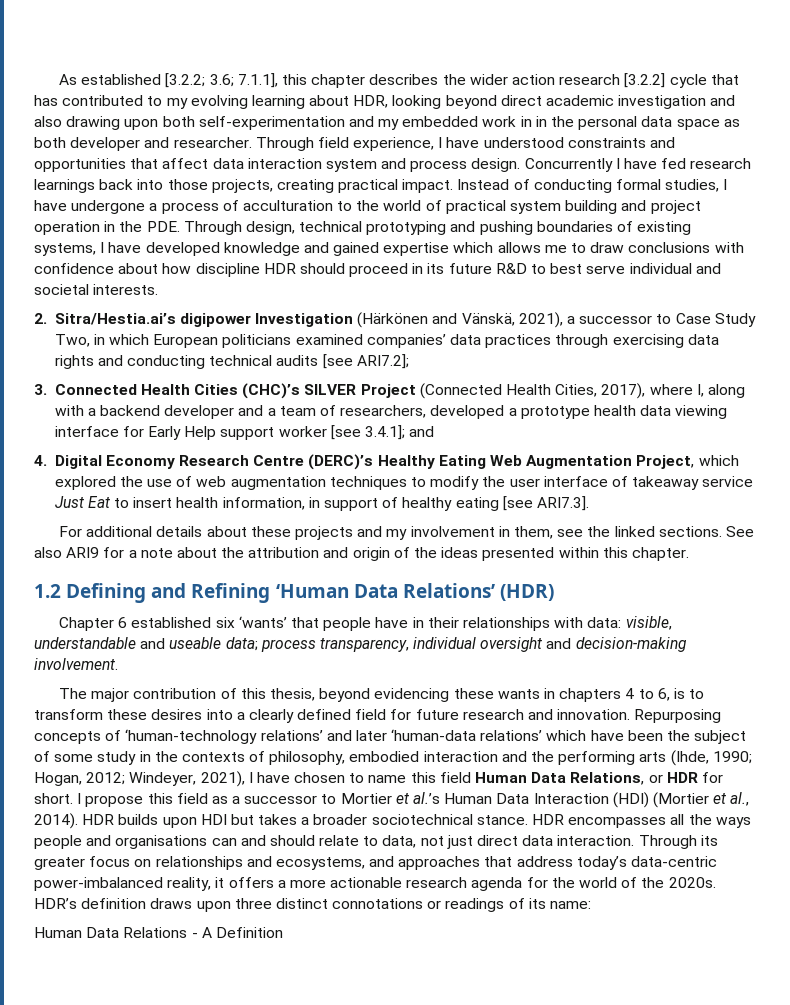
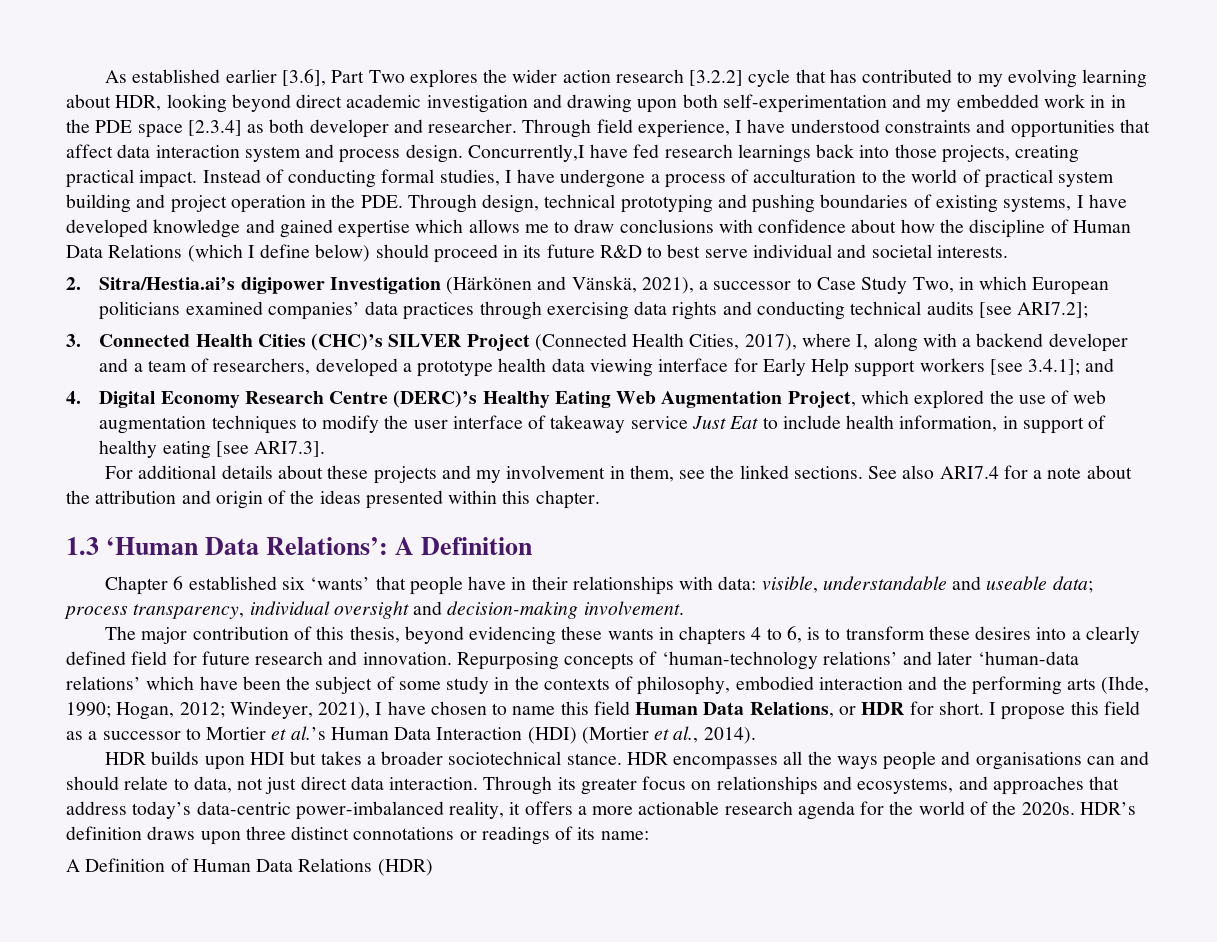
[165,73,439,88] [3.2.2; 3.6; 7.1.1], this chapter describes -> [225,69,478,88] earlier [3.6], Part Two explores
[34,116,62,127] also -> (562, 101) none
[578,116,720,130] personal data space -> [95,120,242,138] PDE space [2.3.4]
[524,158,620,172] Concurrently I -> [467,144,585,162] Concurrently,I
[195,263,296,277] discipline HDR -> [939,219,1131,238] [66,244,371,262] the discipline of Human Data Relations (which I define below)
[278,426,327,437] worker -> [919,358,985,372] workers
[133,497,173,508] insert -> [782,415,841,429] include
[66,547,100,558] ARI9 -> [939,466,999,479] ARI7.4
[34,583,554,603] 1.2 Defining and Refining ‘Human Data Relations’ (HDR) -> [66,537,533,555] 1.3 ‘Human Data Relations’: A Definition
(78, 821) none -> (756, 735) //
[34,927,283,938] Human Data Relations - A Definition -> [66,858,433,876] A Definition of Human Data Relations (HDR)

